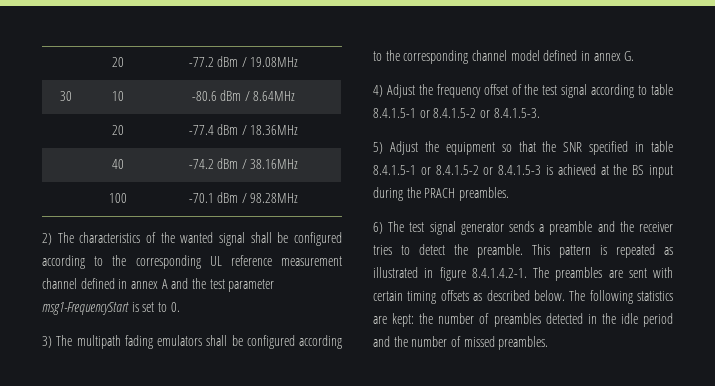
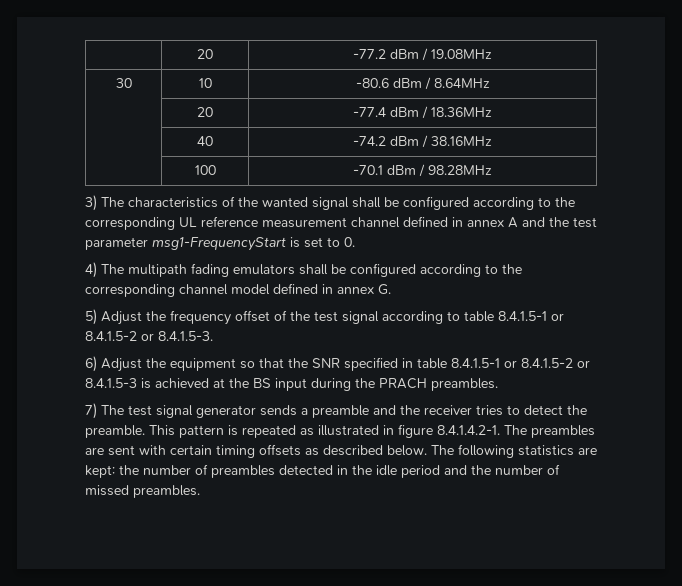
[42,233,52,245] 2) -> [85,195,97,211] 3)
[42,336,52,348] 3) -> [85,262,97,278] 4)
[373,85,383,97] 4) -> [85,309,97,325] 5)
[373,142,383,154] 5) -> [85,356,97,372] 6)
[373,222,383,234] 6) -> [85,403,97,419] 7)

